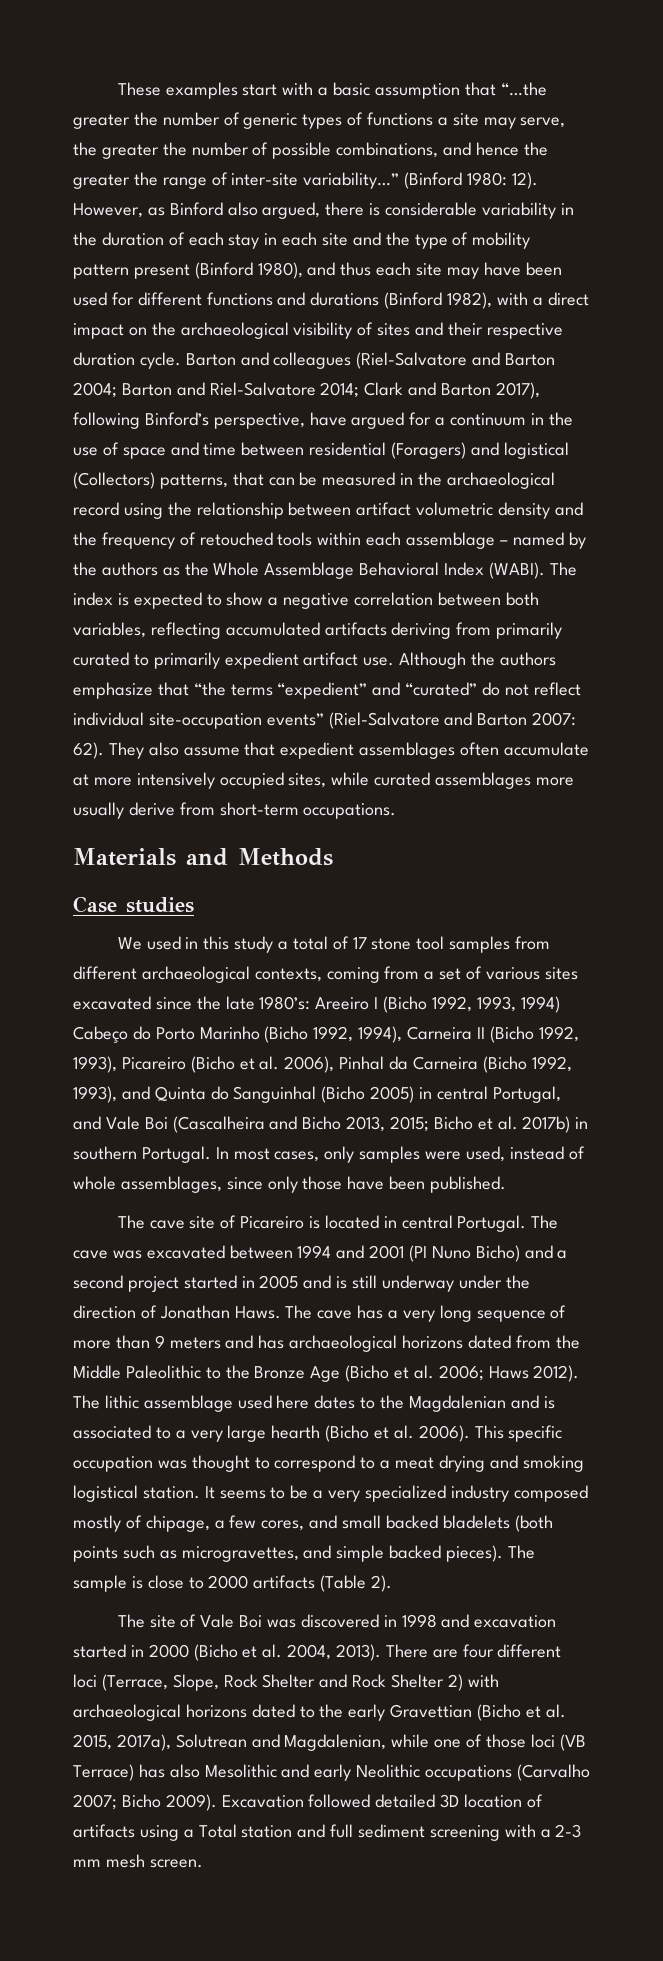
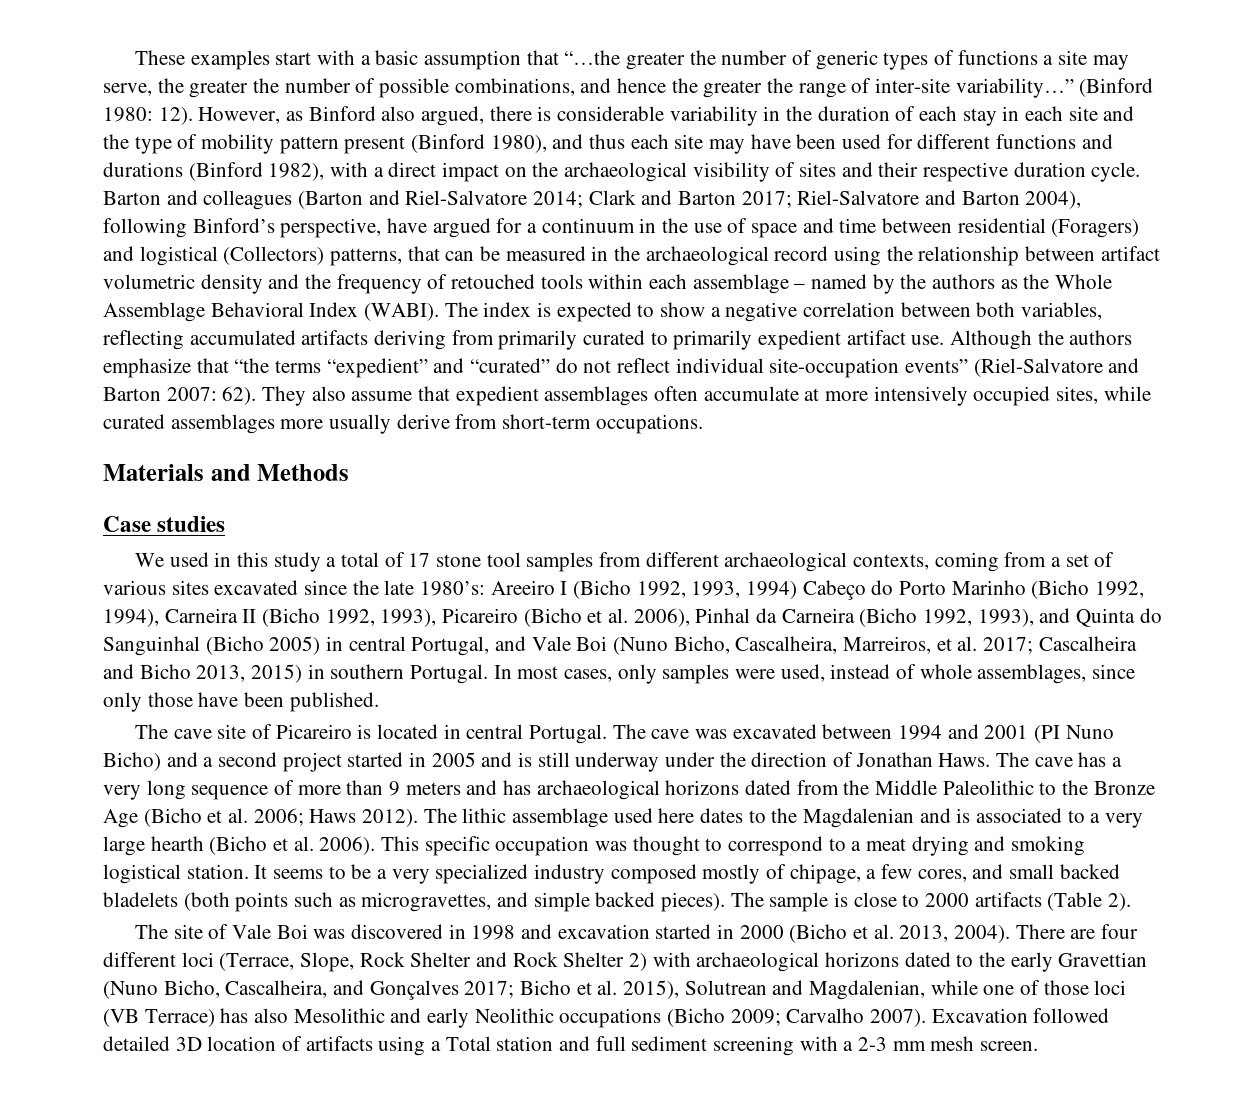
[356,352,556,369] [73,382,172,398] (Riel-Salvatore and Barton 2004; Barton -> [298,191,364,209] (Barton
[495,382,540,399] 2017), -> [741,190,1082,209] 2017; Riel-Salvatore and Barton 2004),
[172,1116,571,1133] (Cascalheira and Bicho 2013, 2015; Bicho et al. 2017b) -> [613,636,1137,655] [103,664,303,683] (Nuno Bicho, Cascalheira, Marreiros, et al. 2017; Cascalheira and Bicho 2013, 2015)
[287,1644,382,1661] 2004, 2013). -> [899,925,1011,943] 2013, 2004).
[477,1704,566,1721] [73,1734,171,1751] (Bicho et al. 2015, 2017a), -> [103,980,680,1000] (Nuno Bicho, Cascalheira, and Gonçalves 2017; Bicho et al. 2015),
[516,1764,590,1781] [73,1794,217,1811] (Carvalho 2007; Bicho 2009). -> [667,1008,927,1027] (Bicho 2009; Carvalho 2007).

